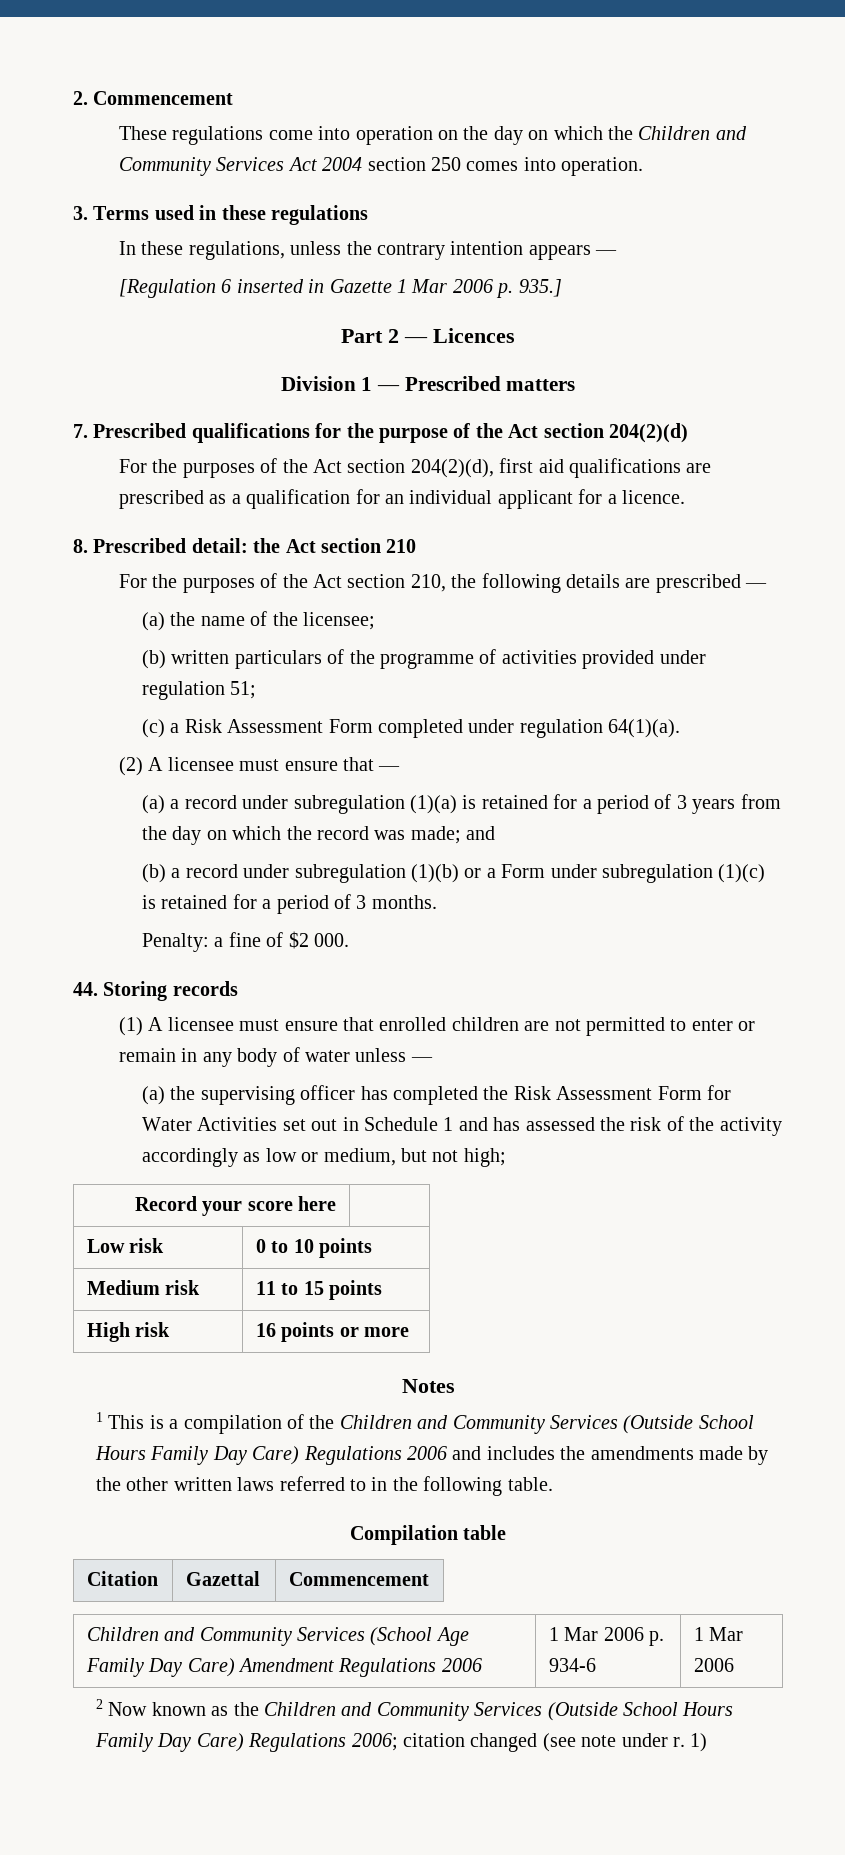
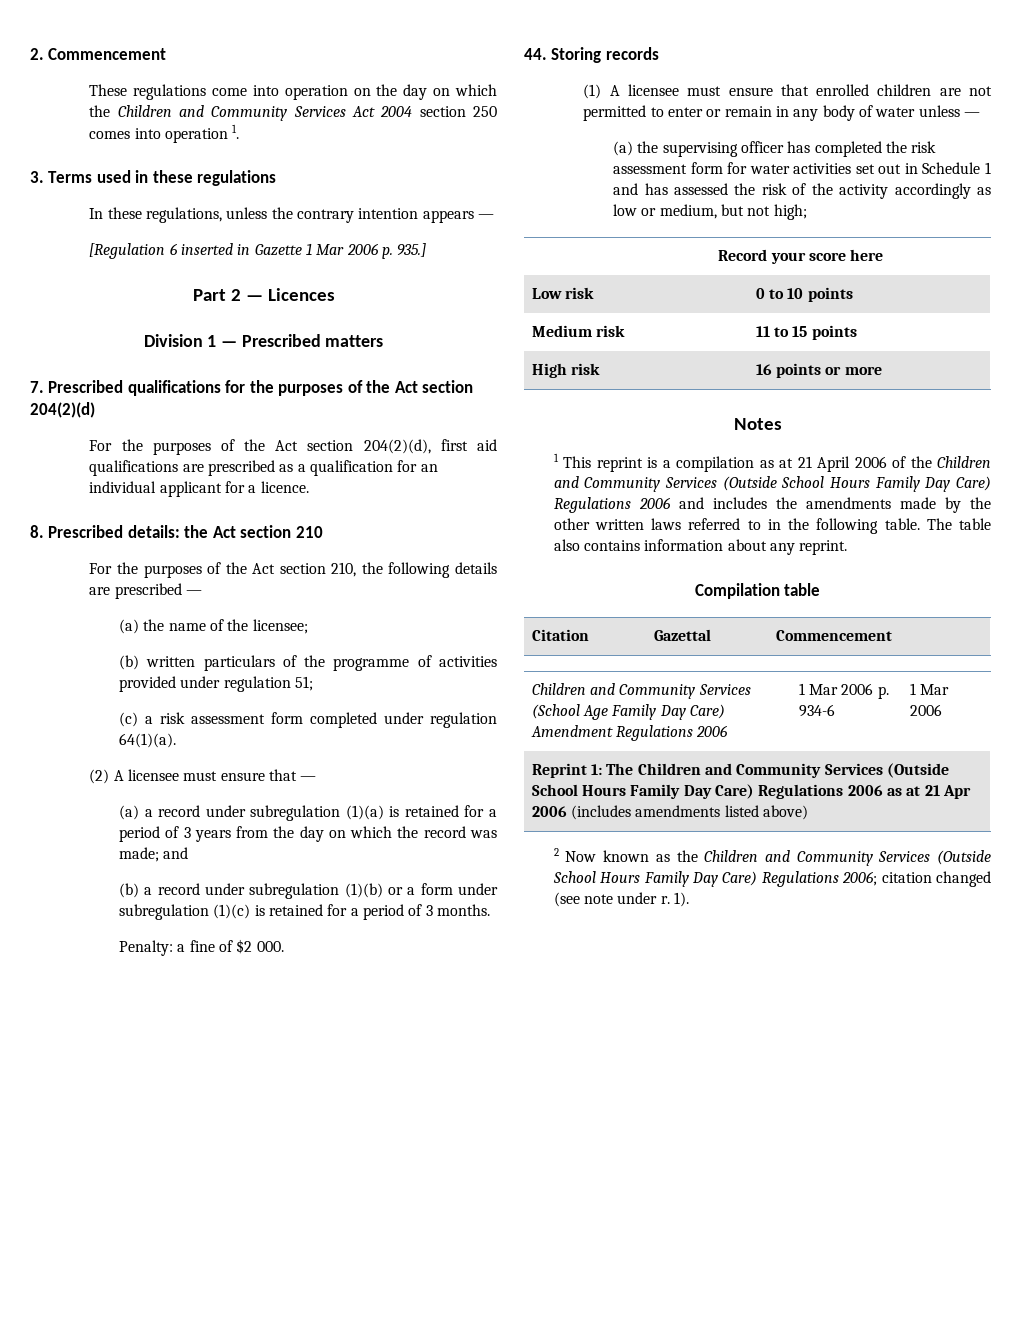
[561,157,644,176] operation. -> [165,124,240,143] operation 1.
[379,428,448,443] purpose -> [278,384,344,396] purposes
[191,538,248,553] detail: -> [127,525,180,538] details:
[184,719,373,733] Risk Assessment Form -> [160,712,304,724] risk assessment form
[501,864,546,878] Form -> [420,883,453,895] form
[513,1085,732,1100] [142,1117,278,1131] Risk Assessment Form for Water Activities -> [911,141,937,153] [613,162,852,174] risk assessment form for water activities
(145, 1422) none -> [596,457,643,472] reprint
(282, 1424) none -> [759,456,887,472] as at 21 April 2006
(553, 1484) none -> [926,518,991,530] [553,539,848,555] The table also contains information about any reprint.
(734, 1665) none -> [531,763,949,778] [531,784,971,799] [531,805,808,820] // Reprint 1: The Children and Community Services (Outside School Hours Family Day Care) Regulations 2006 as at 21 Apr 2006 (includes amendments listed above)
[690,1733,708,1752] 1) -> [673,892,689,907] 1).

